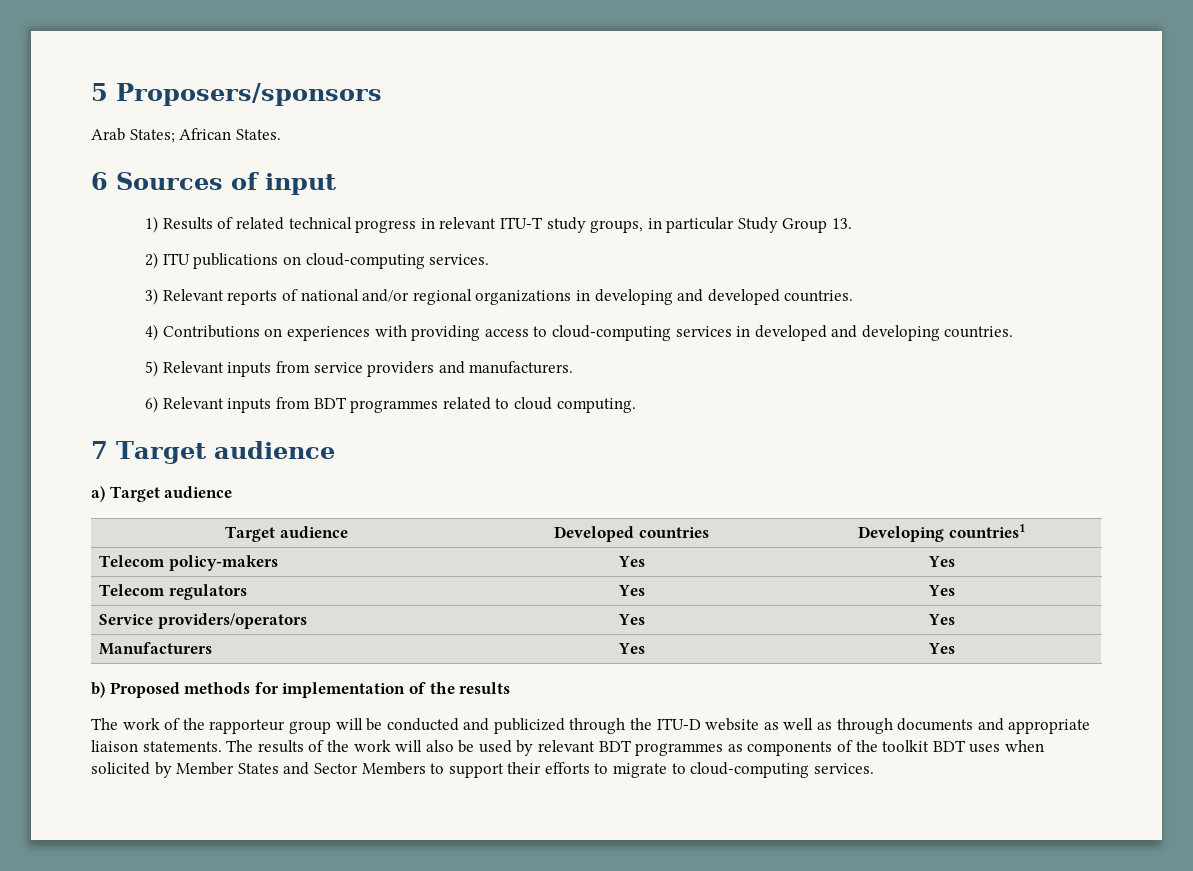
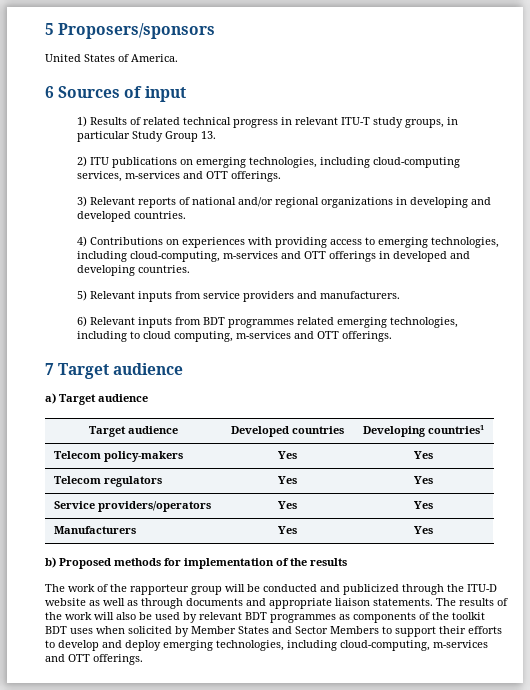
[91,128,281,143] Arab States; African States. -> [45,54,178,62] United States of America.
[305,253,490,269] cloud-computing services. -> [195,157,460,168] [76,171,281,182] emerging technologies, including cloud-computing services, m-services and OTT offerings.
[551,325,732,341] cloud-computing services -> [377,237,499,248] [76,251,376,262] emerging technologies, including cloud-computing, m-services and OTT offerings
[495,397,636,413] to cloud computing. -> [336,317,458,328] [76,331,392,342] emerging technologies, including to cloud computing, m-services and OTT offerings.
[613,762,874,778] migrate to cloud-computing services. -> [58,640,488,651] [45,654,143,665] develop and deploy emerging technologies, including cloud-computing, m-services and OTT offerings.

